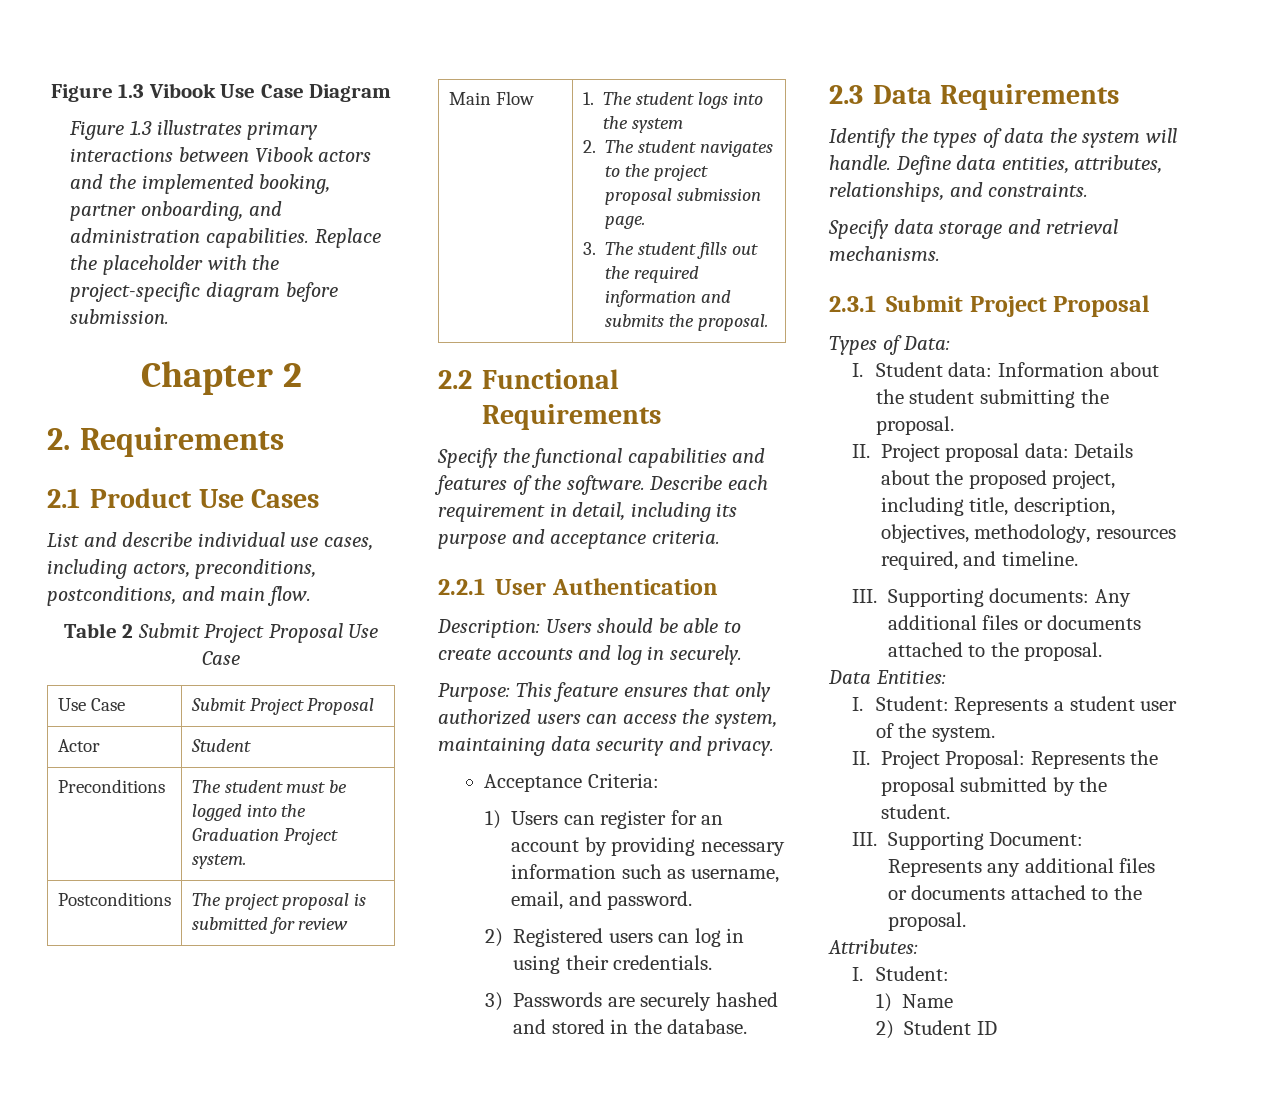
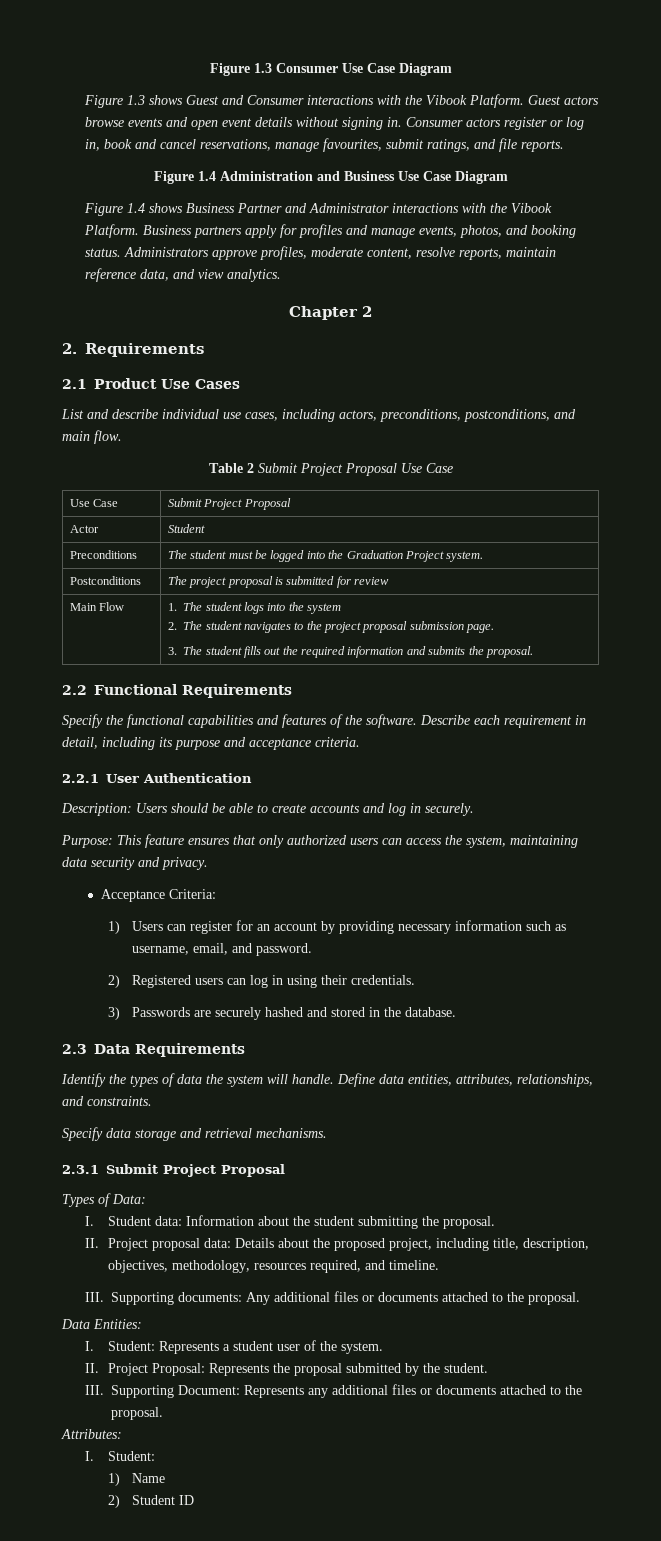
[50,83,216,102] Figure 1.3 Vibook -> [209,63,338,76] Figure 1.3 Consumer
[156,120,319,140] [70,147,372,163] [70,174,331,194] [70,201,282,221] [70,228,381,248] [70,255,280,275] [70,282,338,302] [70,309,170,324] illustrates primary interactions between Vibook actors and the implemented booking, partner onboarding, and administration capabilities. Replace the placeholder with the project-specific diagram before submission. -> [149,94,600,108] [85,117,585,130] [85,138,565,152] [153,171,508,184] [84,203,553,216] [84,224,577,238] [85,246,557,260] [85,268,282,282] shows Guest and Consumer interactions with the Vibook Platform. Guest actors browse events and open event details without signing in. Consumer actors register or log in, book and cancel reservations, manage favourites, submit ratings, and file reports. // Figure 1.4 Administration and Business Use Case Diagram // Figure 1.4 shows Business Partner and Administrator interactions with the Vibook Platform. Business partners apply for profiles and manage events, photos, and booking status. Administrators approve profiles, moderate content, resolve reports, maintain reference data, and view analytics.

